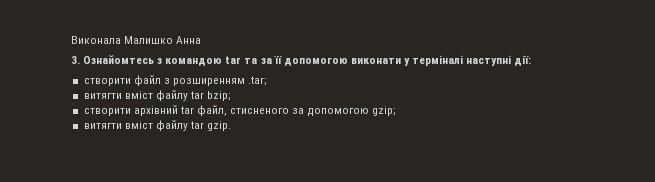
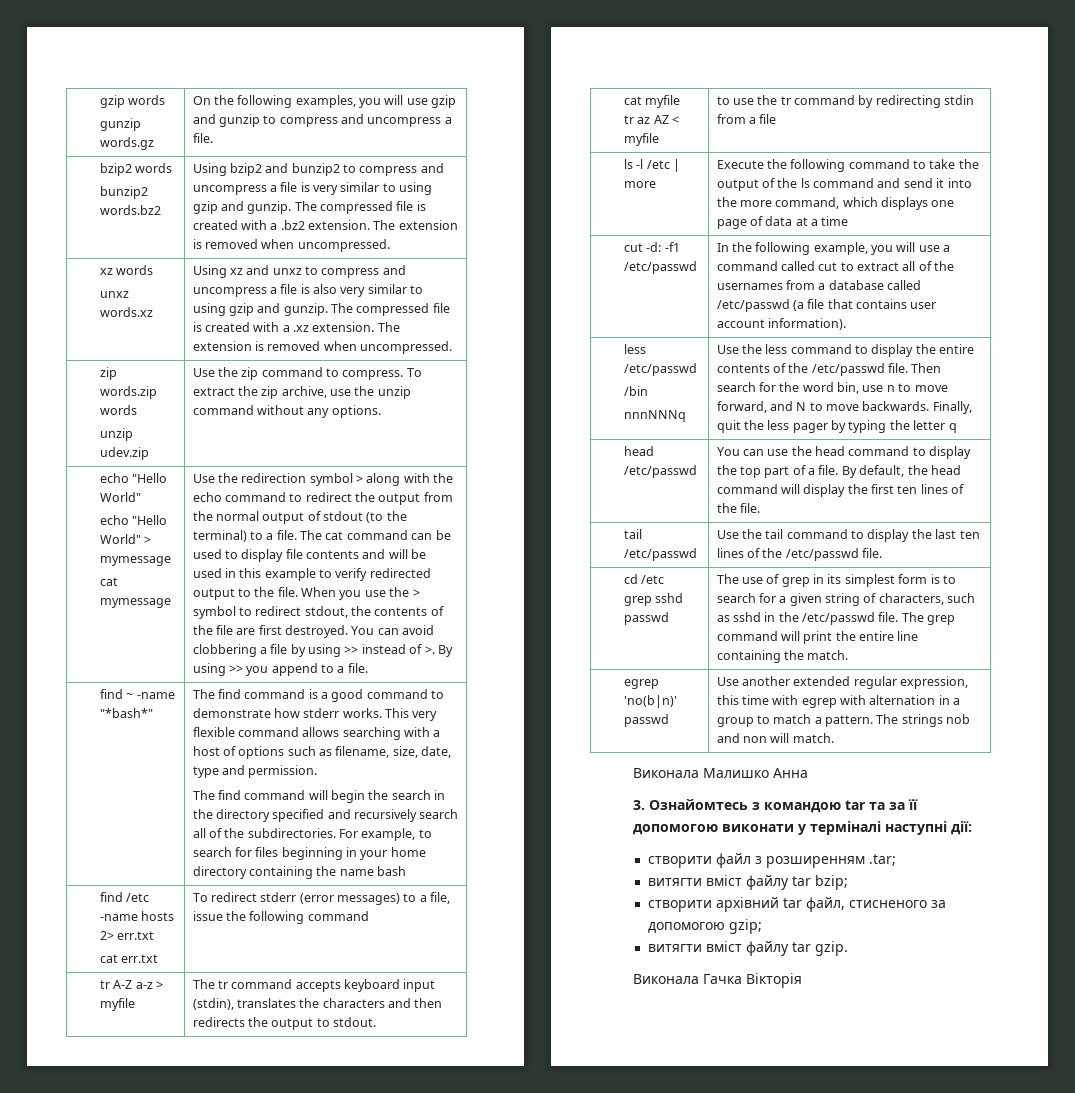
(70, 40) none -> [100,95,166,108] [100,118,142,131] [100,137,155,150] [192,95,457,108] [192,114,452,127] [192,133,213,143] [100,163,173,176] [100,186,149,199] [100,205,162,215] [192,163,444,176] [192,182,433,195] [192,201,426,214] [192,220,458,230] [192,239,390,252] [100,265,154,275] [100,291,130,298] [100,307,154,317] [192,265,406,278] [192,284,424,297] [192,303,450,316] [192,322,400,332] [192,341,453,354] [100,367,118,380] [100,386,158,399] [100,405,138,415] [100,428,134,441] [100,447,150,460] [192,367,422,380] [192,386,411,399] [192,405,381,418] [100,473,168,483] [100,492,142,502] [100,515,168,525] [100,534,152,544] [100,556,172,566] [100,577,119,586] [100,598,172,608] [192,473,454,486] [192,492,453,505] [192,511,407,524] [192,530,451,542] [192,549,427,562] [192,568,431,581] [192,587,420,600] [192,606,444,619] [192,625,435,638] [192,644,453,657] [192,663,368,676] [100,689,175,699] [100,708,154,718] [192,689,445,702] [192,708,438,721] [192,727,441,740] [192,746,452,759] [192,765,318,778] [192,790,446,803] [192,809,459,822] [192,828,432,841] [192,847,426,860] [192,866,407,879] [100,892,150,902] [100,911,175,921] [100,931,155,940] [100,954,159,963] [192,892,451,905] [192,911,369,924] [100,980,164,989] [100,998,136,1011] [192,979,436,992] [192,998,443,1010] [192,1017,377,1030] [624,95,681,108] [624,115,680,124] [624,133,660,146] [716,95,975,108] [716,114,777,124] [624,159,681,172] [624,181,657,188] [716,159,979,172] [716,178,972,191] [716,197,955,210] [716,216,849,229] [624,242,680,252] [624,261,698,274] [716,242,951,255] [716,261,955,271] [716,280,922,290] [716,299,937,312] [716,318,846,330] [624,344,647,354] [624,363,698,376] [624,386,649,396] [624,410,687,422] [716,344,975,357] [716,363,942,376] [716,382,948,394] [716,401,972,414] [716,420,957,433] [624,446,655,456] [624,465,698,478] [716,446,972,459] [716,465,961,478] [716,484,965,497] [716,503,760,513] [624,529,643,539] [624,548,698,561] [716,529,980,542] [716,548,883,561] [624,574,665,584] [624,593,684,606] [624,612,670,625] [716,574,956,587] [716,593,976,606] [716,612,956,625] [716,631,919,644] [716,650,849,663] [624,679,660,689] [624,695,678,708] [624,714,670,727] [716,676,969,689] [716,695,961,708] [716,714,971,727] [716,733,834,743] gzip words // gunzip words.gz | On the following examples, you will use gzip and gunzip to compress and uncompress a file. // bzip2 words // bunzip2 words.bz2 | Using bzip2 and bunzip2 to compress and uncompress a file is very similar to using gzip and gunzip. The compressed file is created with a .bz2 extension. The extension is removed when uncompressed. // xz words // unxz words.xz | Using xz and unxz to compress and uncompress a file is also very similar to using gzip and gunzip. The compressed file is created with a .xz extension. The extension is removed when uncompressed. // zip words.zip words // unzip udev.zip | Use the zip command to compress. To extract the zip archive, use the unzip command without any options. // echo "Hello World" // echo "Hello World" > mymessage // cat mymessage | Use the redirection symbol > along with the echo command to redirect the output from the normal output of stdout (to the terminal) to a file. The cat command can be used to display file contents and will be used in this example to verify redirected output to the file. When you use the > symbol to redirect stdout, the contents of the file are first destroyed. You can avoid clobbering a file by using >> instead of >. By using >> you append to a file. // find ~ -name "*bash*" | The find command is a good command to demonstrate how stderr works. This very flexible command allows searching with a host of options such as filename, size, date, type and permission. // The find command will begin the search in the directory specified and recursively search all of the subdirectories. For example, to search for files beginning in your home directory containing the name bash // find /etc -name hosts 2> err.txt // cat err.txt | To redirect stderr (error messages) to a file, issue the following command // tr A-Z a-z > myfile | The tr command accepts keyboard input (stdin), translates the characters and then redirects the output to stdout. // cat myfile // tr az AZ < myfile | to use the tr command by redirecting stdin from a file // ls -l /etc | more | Execute the following command to take the output of the ls command and send it into the more command, which displays one page of data at a time // cut -d: -f1 /etc/passwd | In the following example, you will use a command called cut to extract all of the usernames from a database called /etc/passwd (a file that contains user account information). // less /etc/passwd // /bin // nnnNNNq | Use the less command to display the entire contents of the /etc/passwd file. Then search for the word bin, use n to move forward, and N to move backwards. Finally, quit the less pager by typing the letter q // head /etc/passwd | You can use the head command to display the top part of a file. By default, the head command will display the first ten lines of the file. // tail /etc/passwd | Use the tail command to display the last ten lines of the /etc/passwd file. // cd /etc // grep sshd passwd | The use of grep in its simplest form is to search for a given string of characters, such as sshd in the /etc/passwd file. The grep command will print the entire line containing the match. // egrep 'no(b|n)' passwd | Use another extended regular expression, this time with egrep with alternation in a group to match a pattern. The strings nob and non will match. //
(232, 126) none -> [632,973,802,988] // Виконала Гачка Вікторія

